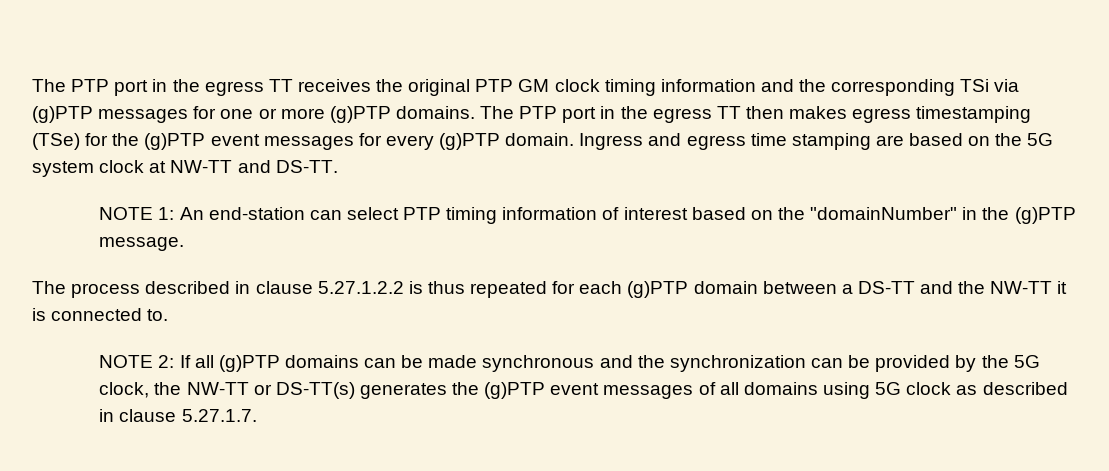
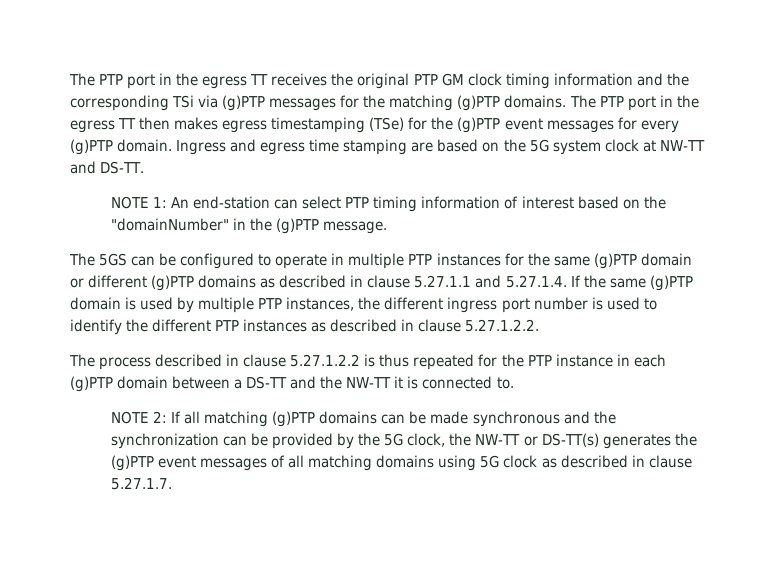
[220,108,325,119] one or more -> [363,95,454,111] the matching
(185, 244) none -> [69,253,692,269] [70,275,693,291] [70,297,657,313] [70,319,540,335] // The 5GS can be configured to operate in multiple PTP instances for the same (g)PTP domain or different (g)PTP domains as described in clause 5.27.1.1 and 5.27.1.4. If the same (g)PTP domain is used by multiple PTP instances, the different ingress port number is used to identify the different PTP instances as described in clause 5.27.1.2.2.
(576, 287) none -> [501,354,630,367] the PTP instance in
(214, 361) none -> [204,411,269,427] matching
(739, 388) none -> [308,455,373,471] matching

